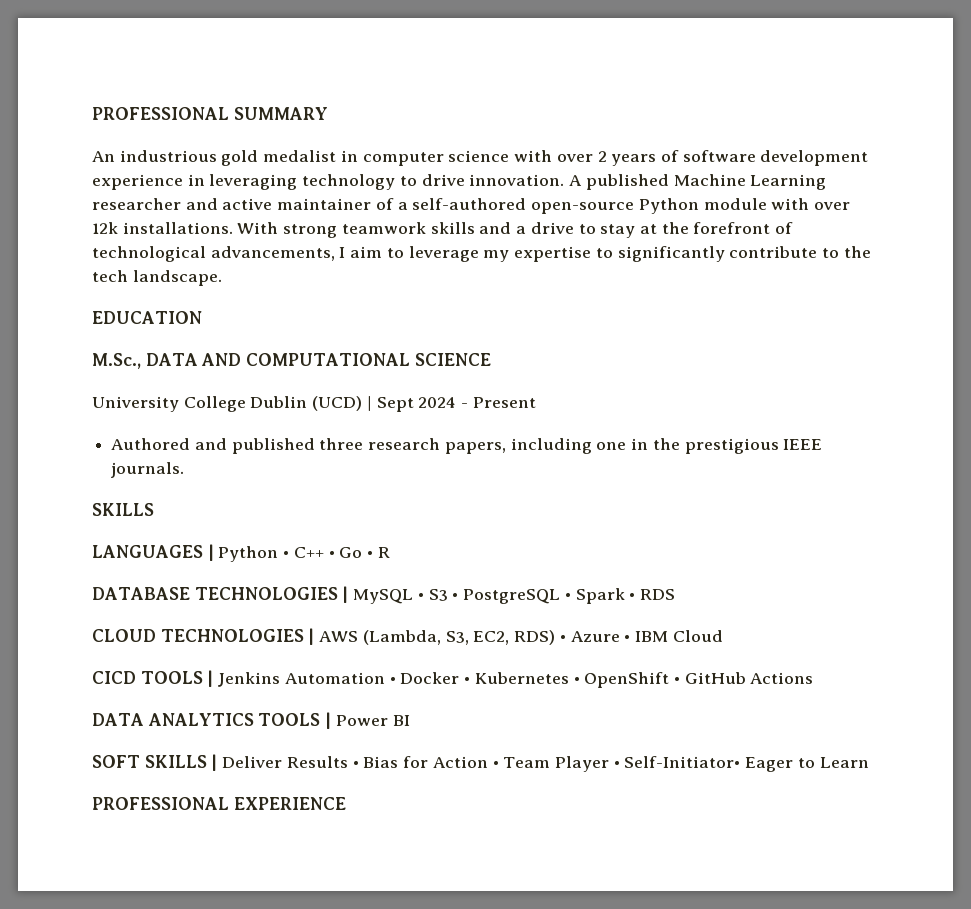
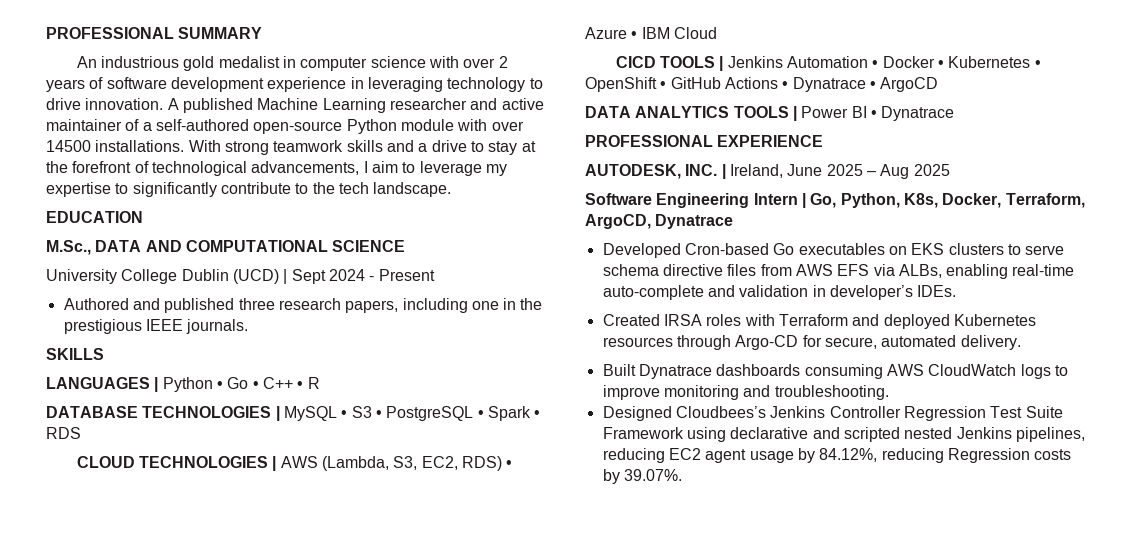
[92,222,118,234] 12k -> [46,140,91,152] 14500
[293,547,363,558] C++ • Go -> [227,377,293,389] Go • C++
(814, 678) none -> [782,77,939,92] • Dynatrace • ArgoCD
[92,754,869,772] [92,797,346,810] // SOFT SKILLS | Deliver Results • Bias for Action • Team Player • Self-Initiator• Eager to Learn // PROFESSIONAL EXPERIENCE -> [870,106,955,121] [585,135,824,147] [585,164,950,179] [585,193,1085,208] [585,214,734,229] [602,243,1065,258] [602,264,1075,279] [602,285,957,300] [602,314,1036,329] [602,335,1021,350] [602,364,1068,379] [602,385,889,400] [602,406,1063,421] [602,427,1085,442] [602,448,1072,463] [602,469,682,484] • Dynatrace // PROFESSIONAL EXPERIENCE // AUTODESK, INC. | Ireland, June 2025 – Aug 2025 // Software Engineering Intern | Go, Python, K8s, Docker, Terraform, ArgoCD, Dynatrace // Developed Cron-based Go executables on EKS clusters to serve schema directive files from AWS EFS via ALBs, enabling real-time auto-complete and validation in developer’s IDEs. // Created IRSA roles with Terraform and deployed Kubernetes resources through Argo-CD for secure, automated delivery. // Built Dynatrace dashboards consuming AWS CloudWatch logs to improve monitoring and troubleshooting. // Designed Cloudbees’s Jenkins Controller Regression Test Suite Framework using declarative and scripted nested Jenkins pipelines, reducing EC2 agent usage by 84.12%, reducing Regression costs by 39.07%.

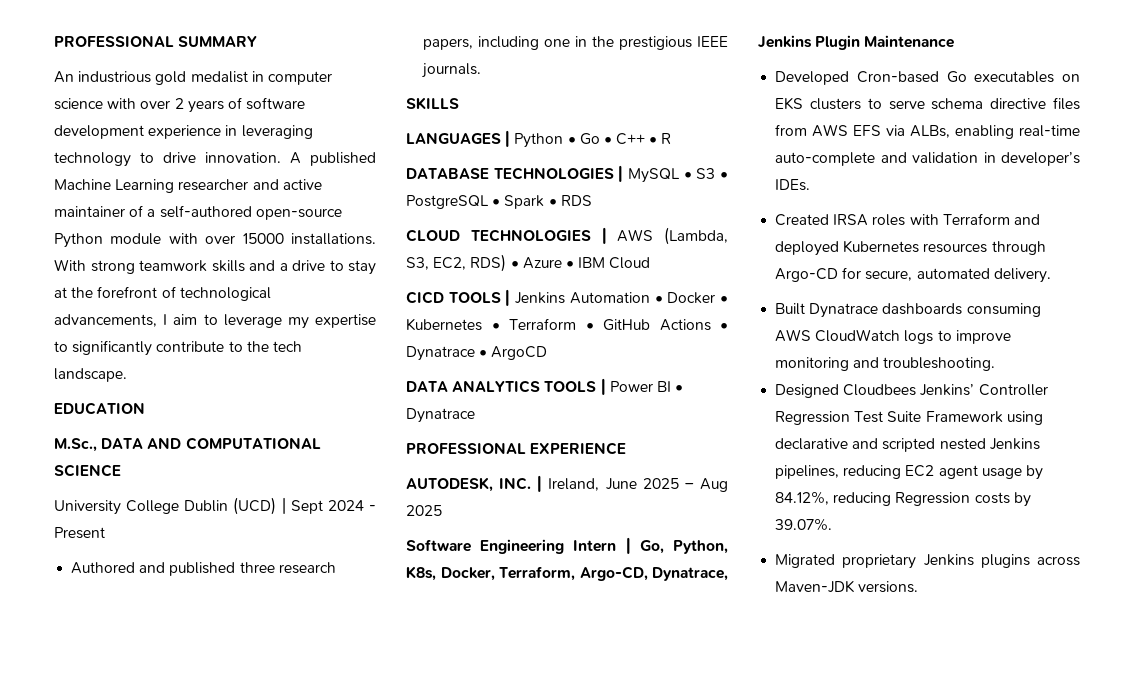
[46,140,91,152] 14500 -> [242,233,284,244] 15000
[585,77,657,92] OpenShift -> [509,318,576,330] Terraform
[585,214,734,229] ArgoCD, Dynatrace -> [579,566,728,581] [758,35,955,50] Argo-CD, Dynatrace, Jenkins Plugin Maintenance
[675,406,826,418] Cloudbees’s Jenkins -> [843,384,975,396] Cloudbees Jenkins’
(682, 475) none -> [775,554,1080,569] [775,580,919,593] // Migrated proprietary Jenkins plugins across Maven-JDK versions.

